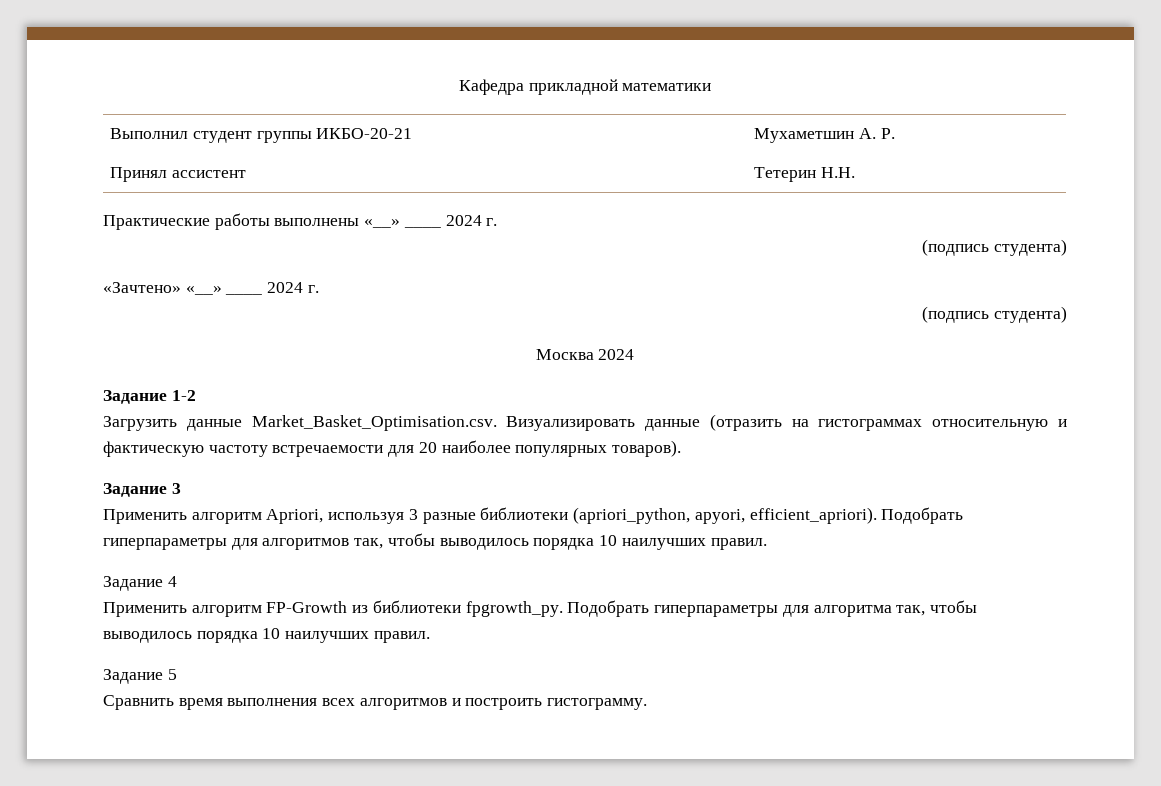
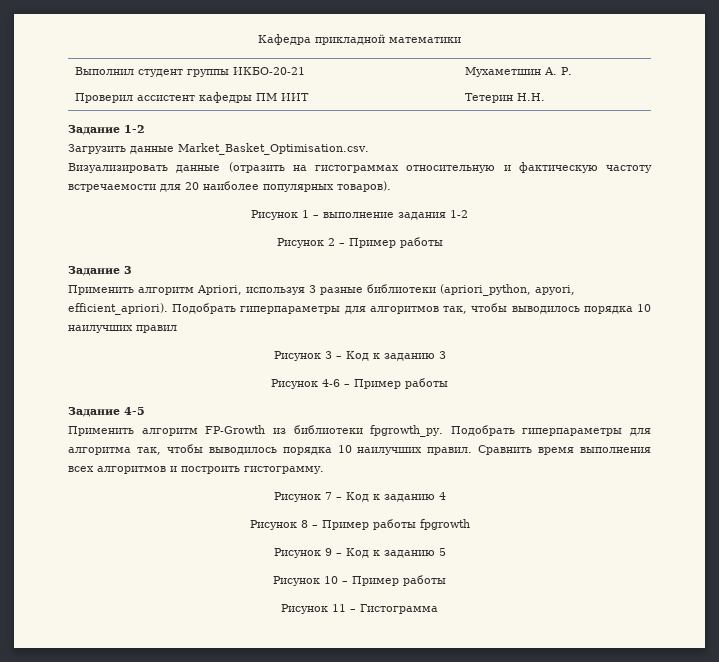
[110,167,168,182] Принял -> [74,93,133,103] Проверил
(246, 174) none -> [198,92,309,103] кафедры ПМ ИИТ
[103,213,441,230] [445,215,498,226] [922,239,1067,256] [103,282,263,295] [267,282,319,293] [922,306,1067,323] [535,349,635,360] // Практические работы выполнены «__» ____ 2024 г. // (подпись студента) // «Зачтено» «__» ____ 2024 г. // (подпись студента) // Москва 2024 -> (545, 97) none
(497, 423) none -> (369, 149) //
(682, 448) none -> [251,210,468,220] [276,237,443,248] // Рисунок 1 – выполнение задания 1-2 // Рисунок 2 – Пример работы
[710,538,767,550] [103,576,177,591] правил. // Задание 4 -> [136,325,177,333] [273,351,446,361] [271,378,448,389] [68,407,145,417] правил // Рисунок 3 – Код к заданию 3 // Рисунок 4-6 – Пример работы // Задание 4-5
[103,669,177,684] // Задание 5 // -> (473, 451) none
(648, 704) none -> [273,492,446,502] [249,519,470,530] [273,548,446,558] [273,575,446,586] [281,604,438,614] // Рисунок 7 – Код к заданию 4 // Рисунок 8 – Пример работы fpgrowth // Рисунок 9 – Код к заданию 5 // Рисунок 10 – Пример работы // Рисунок 11 – Гистограмма

